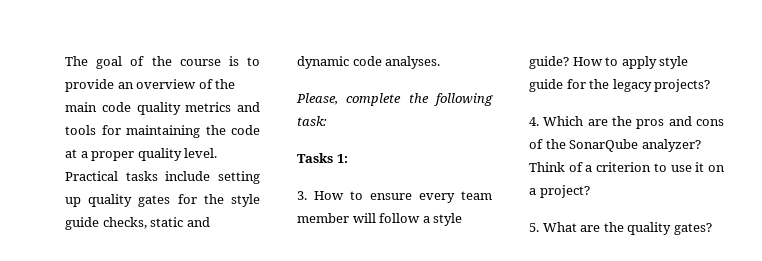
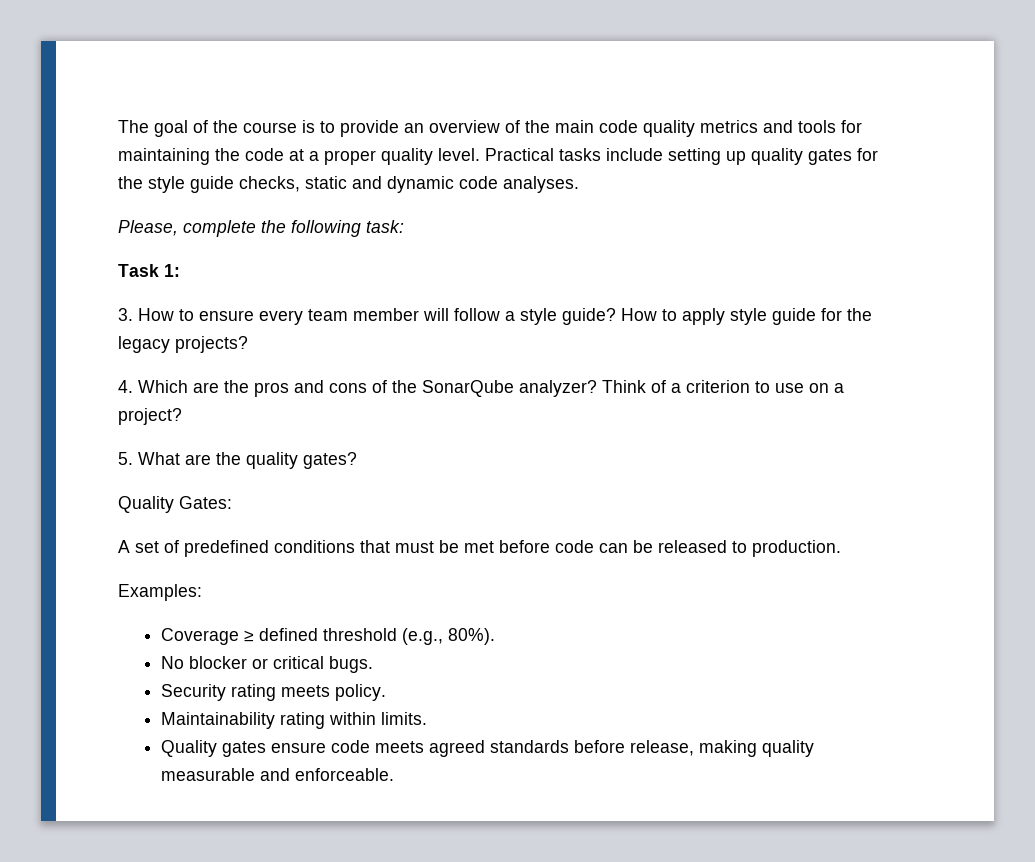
[297,153,333,163] Tasks -> [118,264,159,277] Task
[695,162,705,172] it -> (804, 388) none
(712, 229) none -> [118,496,232,513] [118,540,841,557] [118,584,202,601] [160,628,495,645] [160,656,373,673] [160,684,386,701] [160,712,427,729] [160,740,814,757] [160,768,394,781] // Quality Gates: // A set of predefined conditions that must be met before code can be released to production. // Examples: // Coverage ≥ defined threshold (e.g., 80%). // No blocker or critical bugs. // Security rating meets policy. // Maintainability rating within limits. // Quality gates ensure code meets agreed standards before release, making quality measurable and enforceable.

